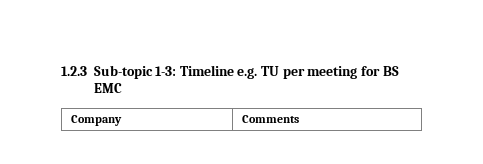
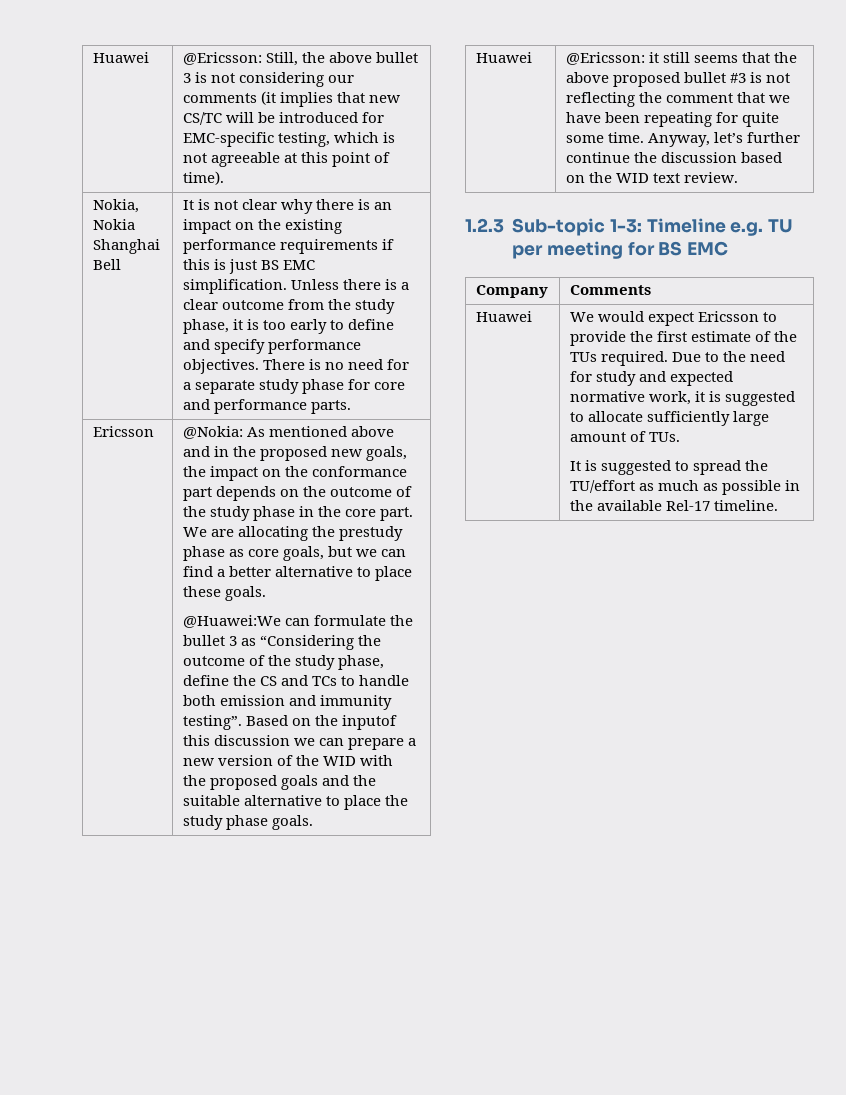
(61, 71) none -> [92,52,149,63] [182,52,419,66] [182,72,355,87] [182,91,401,107] [182,112,385,125] [182,132,396,147] [182,152,391,167] [182,171,224,185] [92,199,139,213] [92,219,135,230] [92,239,160,254] [92,259,121,270] [182,199,393,214] [182,219,343,234] [182,239,395,254] [182,259,316,274] [182,279,410,294] [182,299,396,314] [182,319,395,334] [182,339,362,354] [182,359,410,374] [182,379,406,394] [182,399,352,414] [92,426,154,437] [182,426,395,439] [182,446,408,461] [182,466,408,481] [182,486,413,501] [182,506,414,521] [182,526,404,541] [182,546,407,561] [182,566,413,581] [182,586,266,601] [182,615,414,628] [182,635,382,650] [182,655,385,670] [182,675,410,686] [182,695,393,710] [182,715,398,730] [182,735,417,750] [182,755,394,766] [182,775,377,790] [182,795,409,810] [182,815,314,830] [475,52,532,63] [565,52,798,65] [565,72,791,87] [565,92,791,107] [565,112,780,127] [565,132,801,147] [565,152,783,163] [565,172,739,183] Huawei | @Ericsson: Still, the above bullet 3 is not considering our comments (it implies that new CS/TC will be introduced for EMC-specific testing, which is not agreeable at this point of time). // Nokia, Nokia Shanghai Bell | It is not clear why there is an impact on the existing performance requirements if this is just BS EMC simplification. Unless there is a clear outcome from the study phase, it is too early to define and specify performance objectives. There is no need for a separate study phase for core and performance parts. // Ericsson | @Nokia: As mentioned above and in the proposed new goals, the impact on the conformance part depends on the outcome of the study phase in the core part. We are allocating the prestudy phase as core goals, but we can find a better alternative to place these goals. // @Huawei:We can formulate the bullet 3 as “Considering the outcome of the study phase, define the CS and TCs to handle both emission and immunity testing”. Based on the inputof this discussion we can prepare a new version of the WID with the proposed goals and the suitable alternative to place the study phase goals. // Huawei | @Ericsson: it still seems that the above proposed bullet #3 is not reflecting the comment that we have been repeating for quite some time. Anyway, let’s further continue the discussion based on the WID text review. //
(300, 119) none -> [475,311,532,322] [569,311,778,326] [569,331,798,346] [569,351,786,366] [569,371,734,386] [569,391,796,406] [569,411,770,426] [569,431,681,442] [569,460,769,475] [569,480,801,495] [569,500,779,511] // Huawei | We would expect Ericsson to provide the first estimate of the TUs required. Due to the need for study and expected normative work, it is suggested to allocate sufficiently large amount of TUs. // It is suggested to spread the TU/effort as much as possible in the available Rel-17 timeline.

